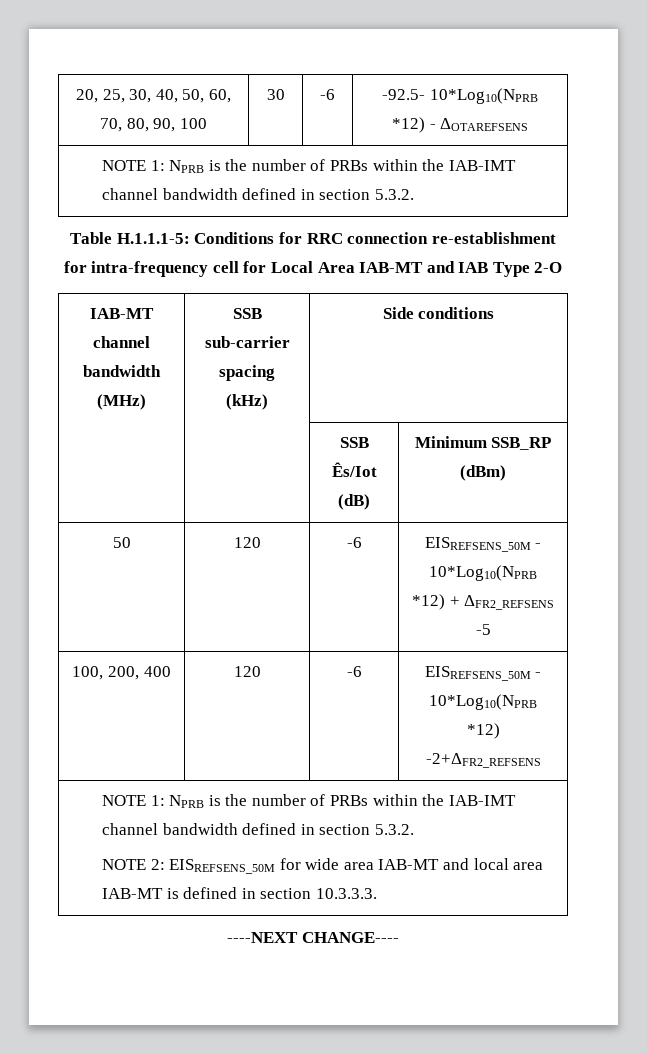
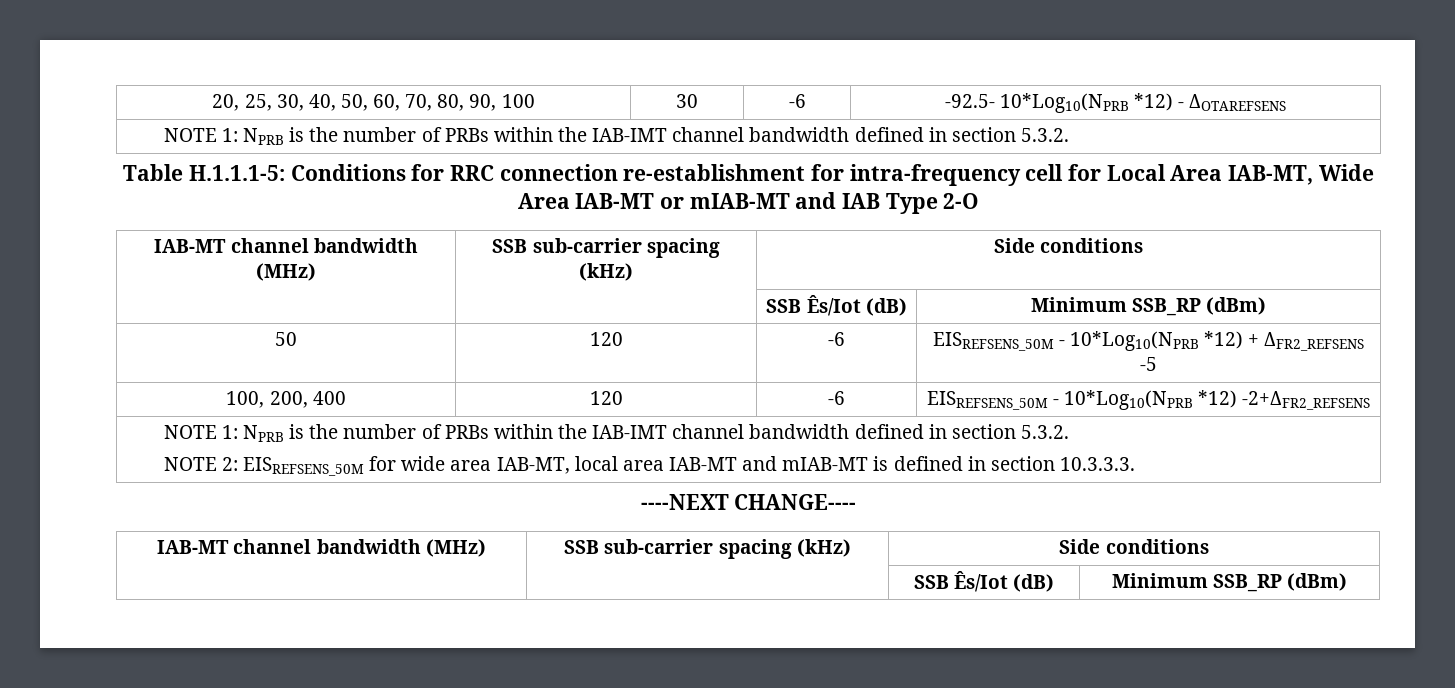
[359,262,424,273] IAB-MT -> [1228,164,1374,185] [517,193,790,209] IAB-MT, Wide Area IAB-MT or mIAB-MT
[378,858,470,870] IAB-MT and -> [496,457,570,474] IAB-MT,
(163, 893) none -> [742,456,869,471] and mIAB-MT
(399, 937) none -> [157,539,486,557] [564,539,851,559] [1059,539,1209,554] [913,571,1055,592] [1111,573,1348,592] // IAB-MT channel bandwidth (MHz) | SSB sub-carrier spacing (kHz) | Side conditions // | | SSB Ês/Iot (dB) | Minimum SSB_RP (dBm)

